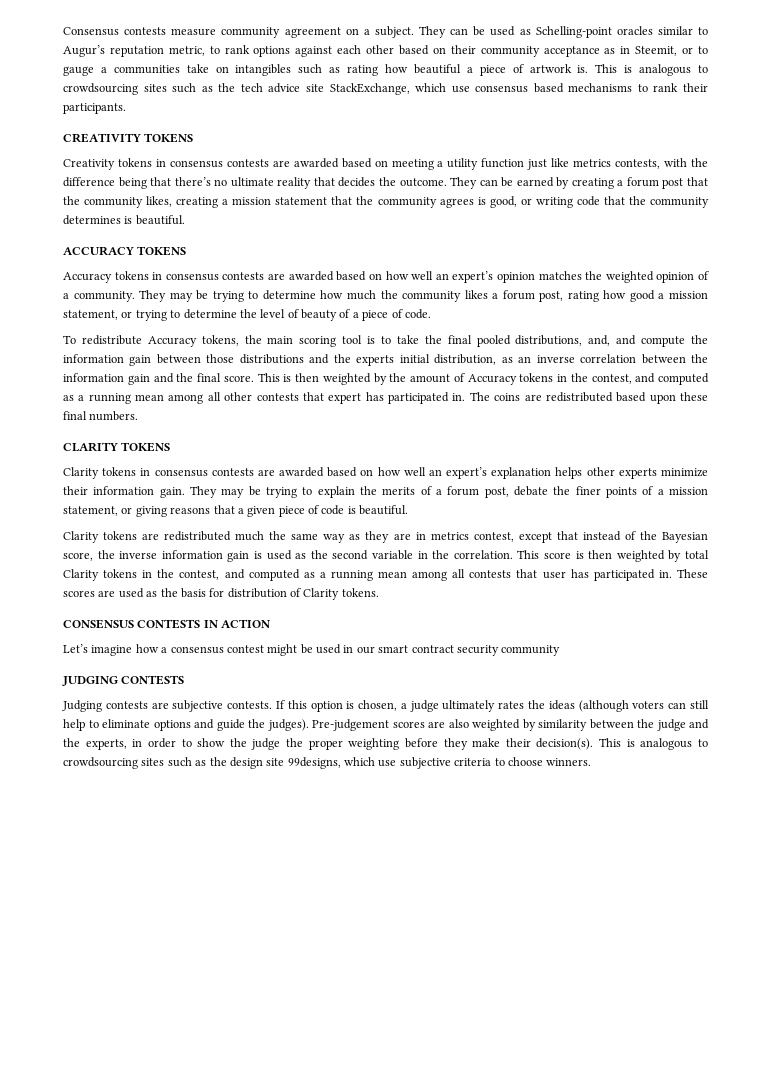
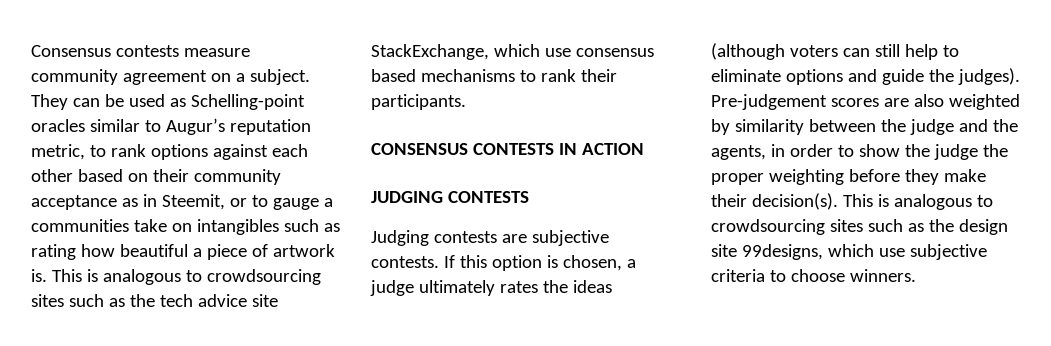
[63,133,194,143] [63,158,709,170] [63,177,708,189] [63,196,709,208] [63,215,185,225] [63,246,187,256] [63,271,709,283] [63,290,708,302] [63,309,431,321] [63,335,709,347] [63,354,708,366] [63,373,709,385] [63,392,708,404] [63,411,139,421] [63,442,171,452] [63,467,708,479] [63,486,709,498] [63,505,409,517] [63,531,708,543] [63,550,710,562] [63,569,708,581] [63,588,379,600] [63,619,271,629] [63,644,561,656] CREATIVITY TOKENS // Creativity tokens in consensus contests are awarded based on meeting a utility function just like metrics contests, with the difference being that there’s no ultimate reality that decides the outcome. They can be earned by creating a forum post that the community likes, creating a mission statement that the community agrees is good, or writing code that the community determines is beautiful. // ACCURACY TOKENS // Accuracy tokens in consensus contests are awarded based on how well an expert’s opinion matches the weighted opinion of a community. They may be trying to determine how much the community likes a forum post, rating how good a mission statement, or trying to determine the level of beauty of a piece of code. // To redistribute Accuracy tokens, the main scoring tool is to take the final pooled distributions, and, and compute the information gain between those distributions and the experts initial distribution, as an inverse correlation between the information gain and the final score. This is then weighted by the amount of Accuracy tokens in the contest, and computed as a running mean among all other contests that expert has participated in. The coins are redistributed based upon these final numbers. // CLARITY TOKENS // Clarity tokens in consensus contests are awarded based on how well an expert’s explanation helps other experts minimize their information gain. They may be trying to explain the merits of a forum post, debate the finer points of a mission statement, or giving reasons that a given piece of code is beautiful. // Clarity tokens are redistributed much the same way as they are in metrics contest, except that instead of the Bayesian score, the inverse information gain is used as the second variable in the correlation. This score is then weighted by total Clarity tokens in the contest, and computed as a running mean among all contests that user has participated in. These scores are used as the basis for distribution of Clarity tokens. // CONSENSUS CONTESTS IN ACTION // Let’s imagine how a consensus contest might be used in our smart contract security community -> [371,143,644,155] CONSENSUS CONTESTS IN ACTION
[85,739,127,750] experts, -> [711,145,766,160] agents,

